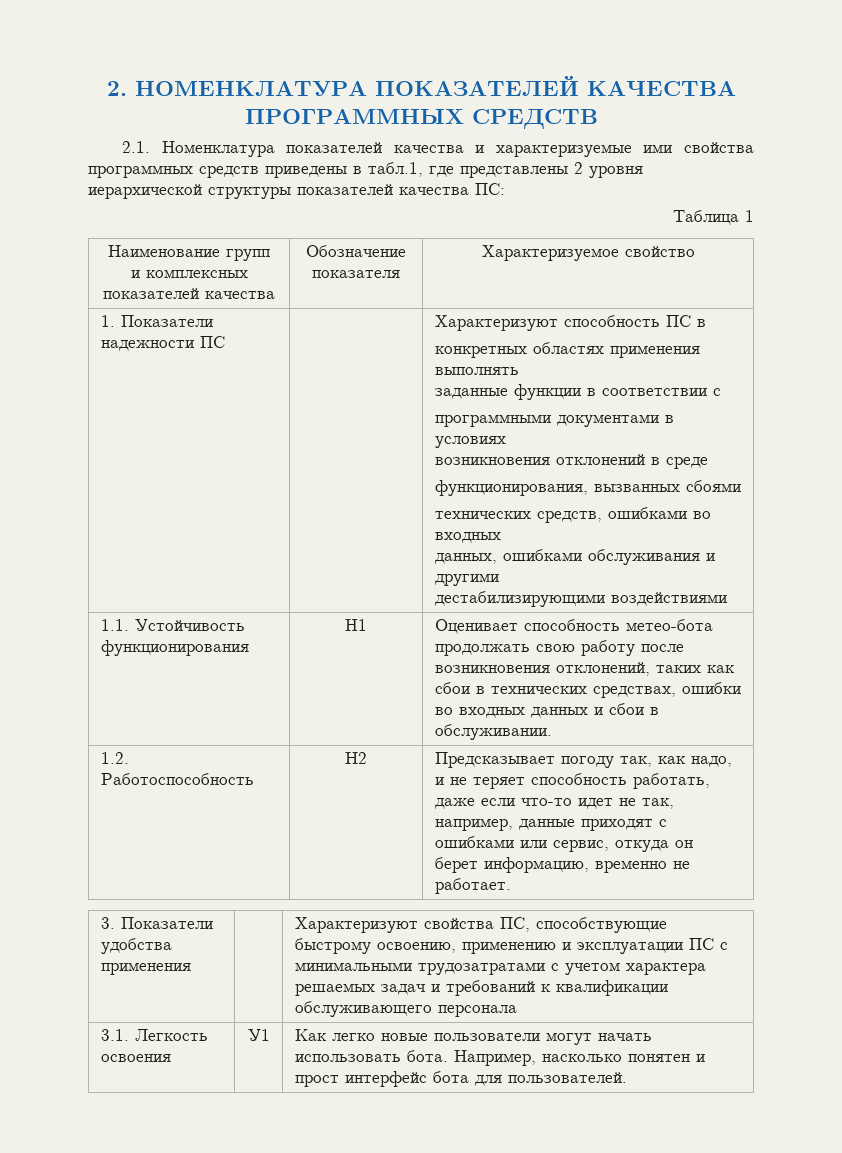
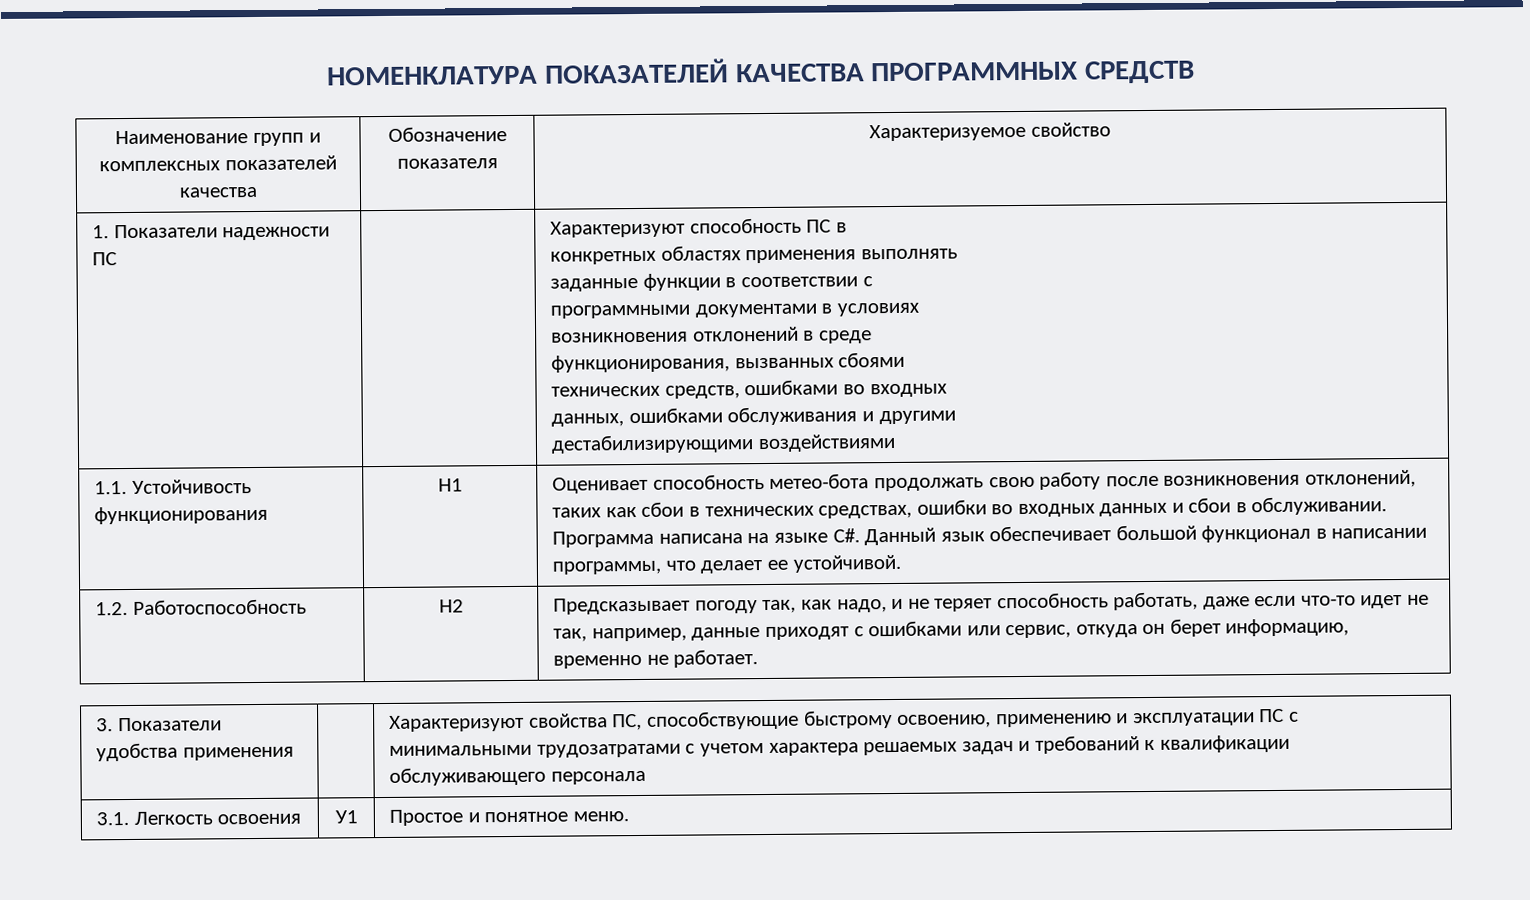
[106,81,127,96] 2. -> (325, 75) none
[122,141,754,157] [88,162,643,178] [88,183,505,199] [673,210,754,225] // 2.1. Номенклатура показателей качества и характеризуемые ими свойства программных средств приведены в табл.1, где представлены 2 уровня иерархической структуры показателей качества ПС: // Таблица 1 -> (1196, 72) none
(552, 732) none -> [552,524,1428,548] [552,554,901,575] Программа написана на языке C#. Данный язык обеспечивает большой функционал в написании программы, что делает ее устойчивой.
[294,1029,652,1045] [294,1050,705,1066] [294,1071,627,1087] Как легко новые пользователи могут начать использовать бота. Например, насколько понятен и прост интерфейс бота для пользователей. -> [389,809,629,826] Простое и понятное меню.

